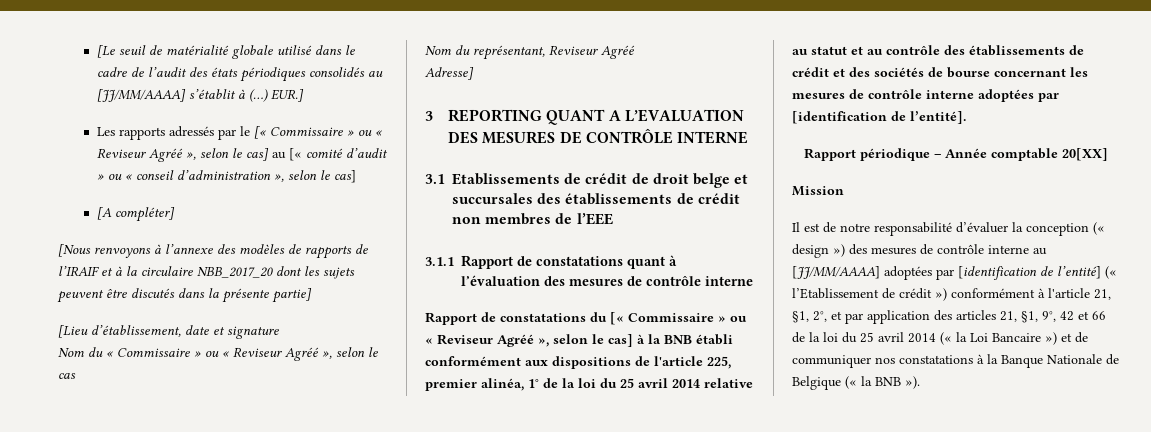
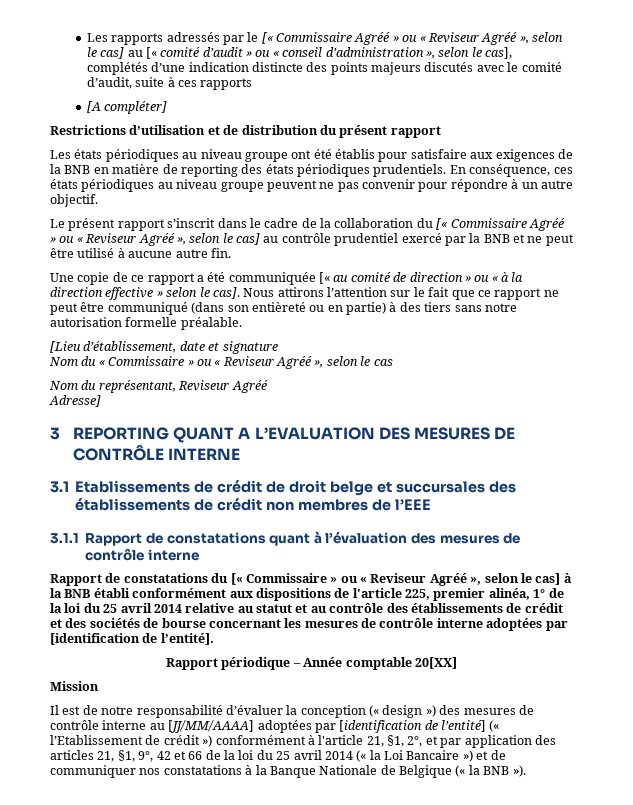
[96,45,355,59] [96,67,383,82] [96,89,304,102] [Le seuil de matérialité globale utilisé dans le cadre de l’audit des états périodiques consolidés au [JJ/MM/AAAA] s’établit à (…) EUR.] // -> (86, 37) none
(343, 131) none -> [354,32,391,45] Agréé
[333,170,356,183] [96,207,175,222] [58,244,368,259] [58,266,355,279] [57,288,312,303] cas] // [A compléter] // [Nous renvoyons à l’annexe des modèles de rapports de l’IRAIF et à la circulaire NBB_2017_20 dont les sujets peuvent être discutés dans la présente partie] -> [485,47,513,59] [86,62,562,75] [86,77,253,90] [86,101,168,114] [50,125,441,138] [50,149,573,162] [50,164,573,177] [50,179,573,192] [50,194,98,207] [50,218,565,231] [50,233,574,246] [50,248,231,258] [50,272,524,285] [50,287,559,300] [50,302,517,315] [50,317,242,330] cas], complétés d’une indication distincte des points majeurs discutés avec le comité d’audit, suite à ces rapports // [A compléter] // Restrictions d’utilisation et de distribution du présent rapport // Les états périodiques au niveau groupe ont été établis pour satisfaire aux exigences de la BNB en matière de reporting des états périodiques prudentiels. En conséquence, ces états périodiques au niveau groupe peuvent ne pas convenir pour répondre à un autre objectif. // Le présent rapport s’inscrit dans le cadre de la collaboration du [« Commissaire Agréé » ou « Reviseur Agréé », selon le cas] au contrôle prudentiel exercé par la BNB et ne peut être utilisé à aucune autre fin. // Une copie de ce rapport a été communiquée [« au comité de direction » ou « à la direction effective » selon le cas]. Nous attirons l’attention sur le fait que ce rapport ne peut être communiqué (dans son entièreté ou en partie) à des tiers sans notre autorisation formelle préalable.

